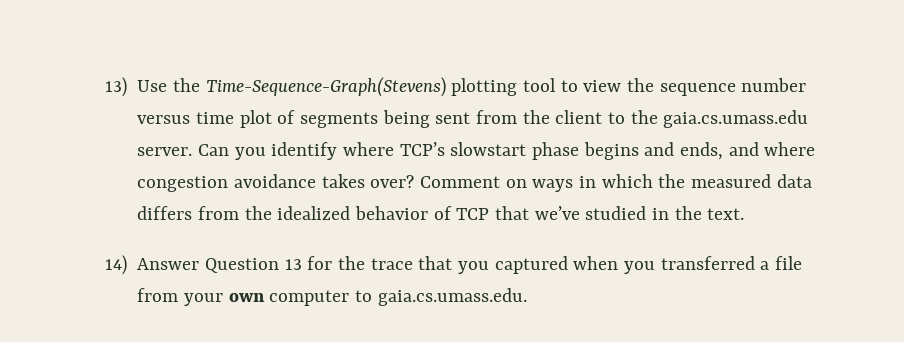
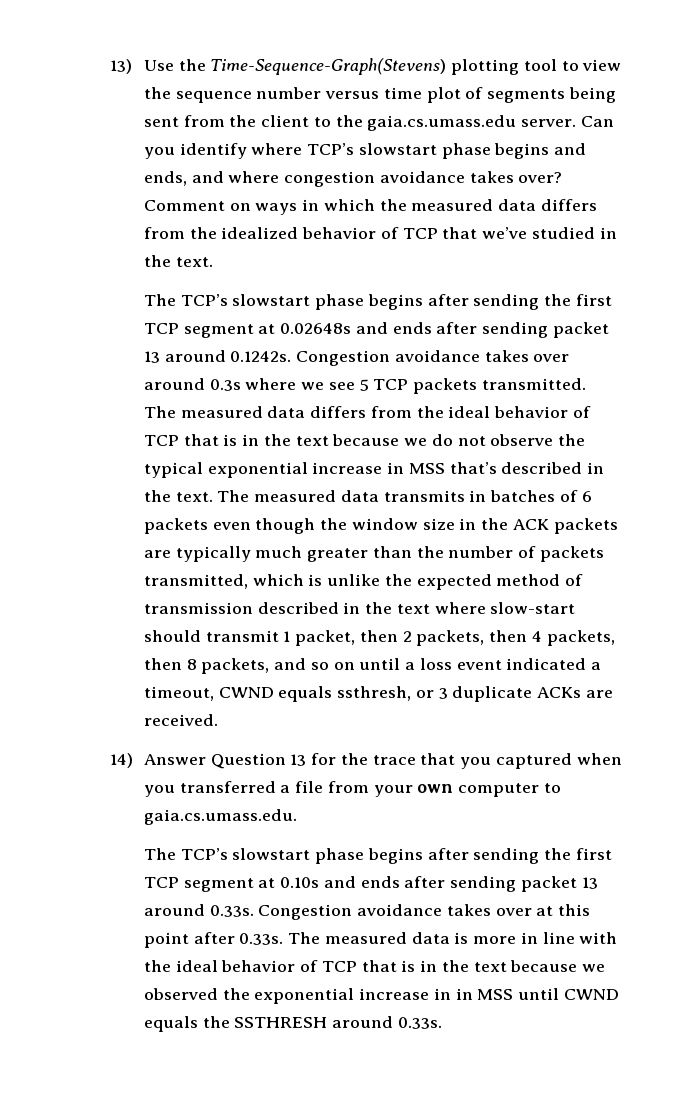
(745, 214) none -> [143,294,612,310] [143,322,609,338] [143,350,570,366] [143,378,586,394] [143,406,591,418] [143,434,585,446] [143,462,605,478] [143,490,592,502] [143,518,618,534] [143,546,604,562] [143,574,584,590] [143,602,576,614] [143,630,615,646] [143,658,601,674] [143,686,613,702] [143,714,218,726] // The TCP’s slowstart phase begins after sending the first TCP segment at 0.02648s and ends after sending packet 13 around 0.1242s. Congestion avoidance takes over around 0.3s where we see 5 TCP packets transmitted. The measured data differs from the ideal behavior of TCP that is in the text because we do not observe the typical exponential increase in MSS that’s described in the text. The measured data transmits in batches of 6 packets even though the window size in the ACK packets are typically much greater than the number of packets transmitted, which is unlike the expected method of transmission described in the text where slow-start should transmit 1 packet, then 2 packets, then 4 packets, then 8 packets, and so on until a loss event indicated a timeout, CWND equals ssthresh, or 3 duplicate ACKs are received.
(527, 297) none -> [143,848,612,864] [143,876,598,892] [143,904,591,920] [143,932,618,948] [143,960,605,972] [143,988,619,1004] [143,1016,442,1032] // The TCP’s slowstart phase begins after sending the first TCP segment at 0.10s and ends after sending packet 13 around 0.33s. Congestion avoidance takes over at this point after 0.33s. The measured data is more in line with the ideal behavior of TCP that is in the text because we observed the exponential increase in in MSS until CWND equals the SSTHRESH around 0.33s.

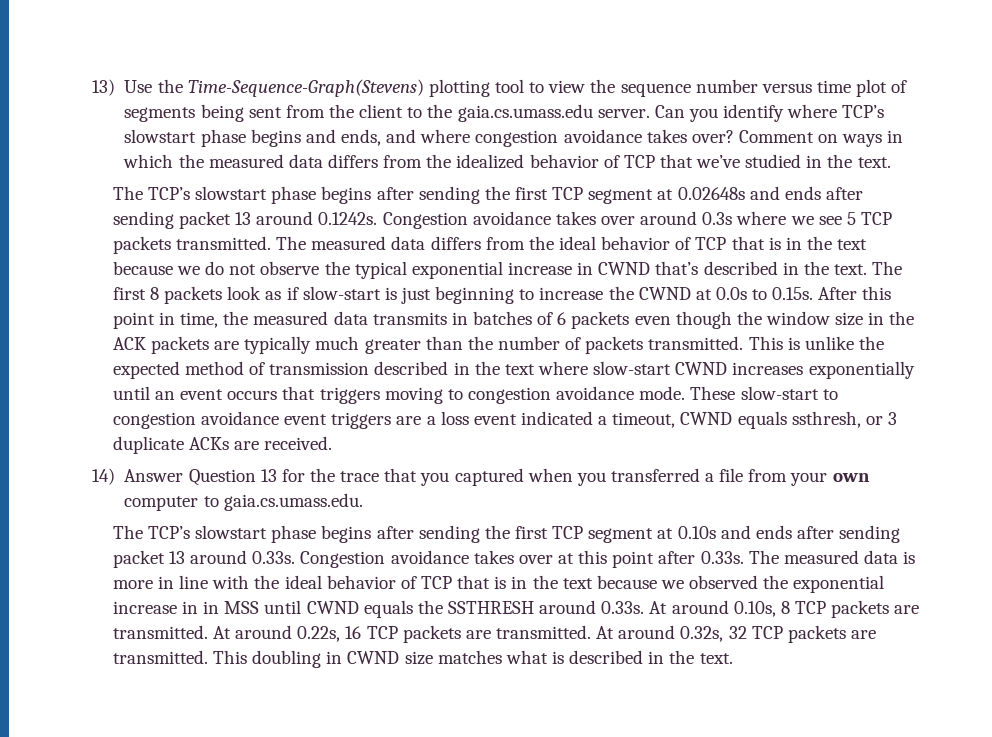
[408,463,445,474] MSS -> [598,262,651,275] CWND
(250, 496) none -> [112,286,892,304] [112,311,249,329] first 8 packets look as if slow-start is just beginning to increase the CWND at 0.0s to 0.15s. After this point in time, the
[143,574,304,589] transmitted, which -> [648,336,783,350] transmitted. This
[143,630,615,646] [143,658,401,674] should transmit 1 packet, then 2 packets, then 4 packets, then 8 packets, and so on until -> [675,361,915,379] [112,386,838,404] [112,411,422,429] CWND increases exponentially until an event occurs that triggers moving to congestion avoidance mode. These slow-start to congestion avoidance event triggers are
(442, 1023) none -> [649,600,920,618] [112,625,876,643] [112,650,733,668] At around 0.10s, 8 TCP packets are transmitted. At around 0.22s, 16 TCP packets are transmitted. At around 0.32s, 32 TCP packets are transmitted. This doubling in CWND size matches what is described in the text.

